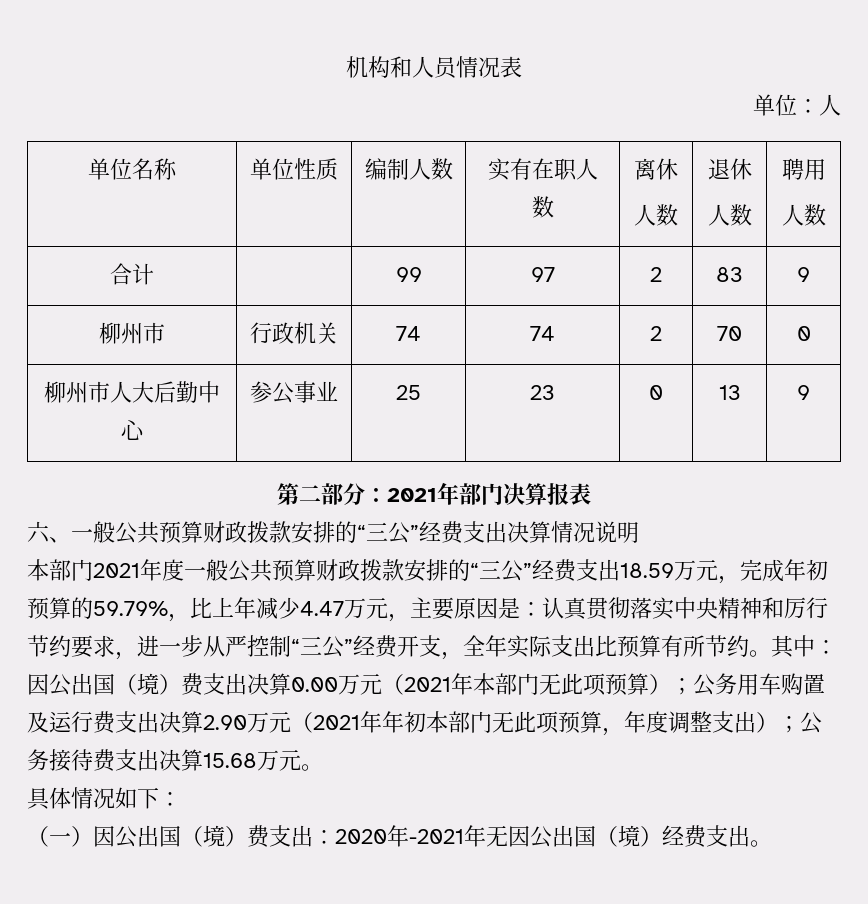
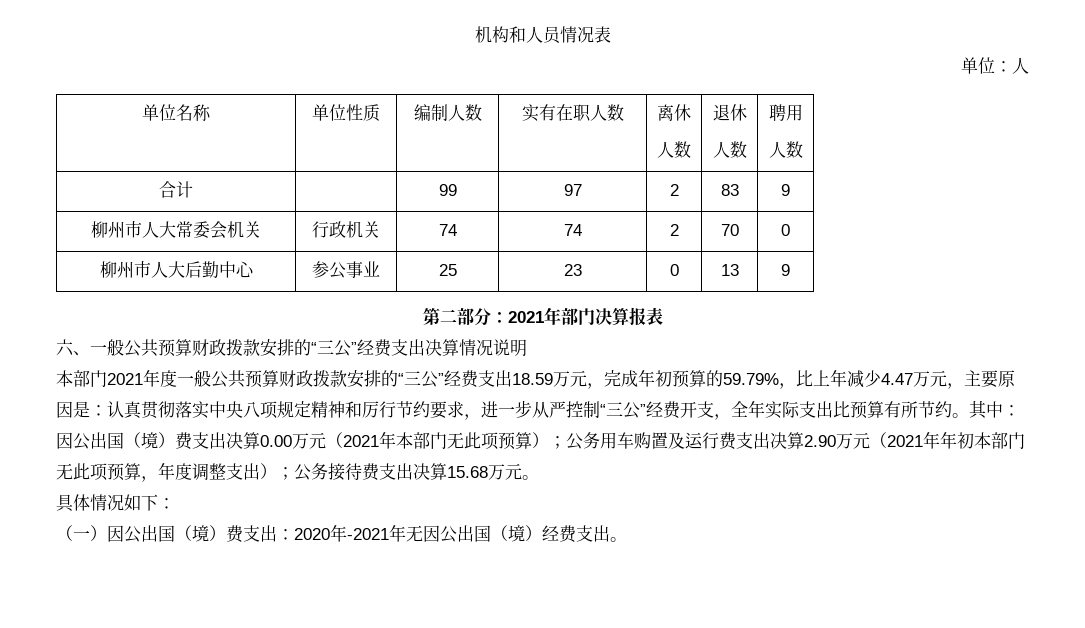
(165, 333) none -> [142,221,261,239] 人大常委会机关
(718, 608) none -> [243,401,311,419] 八项规定

